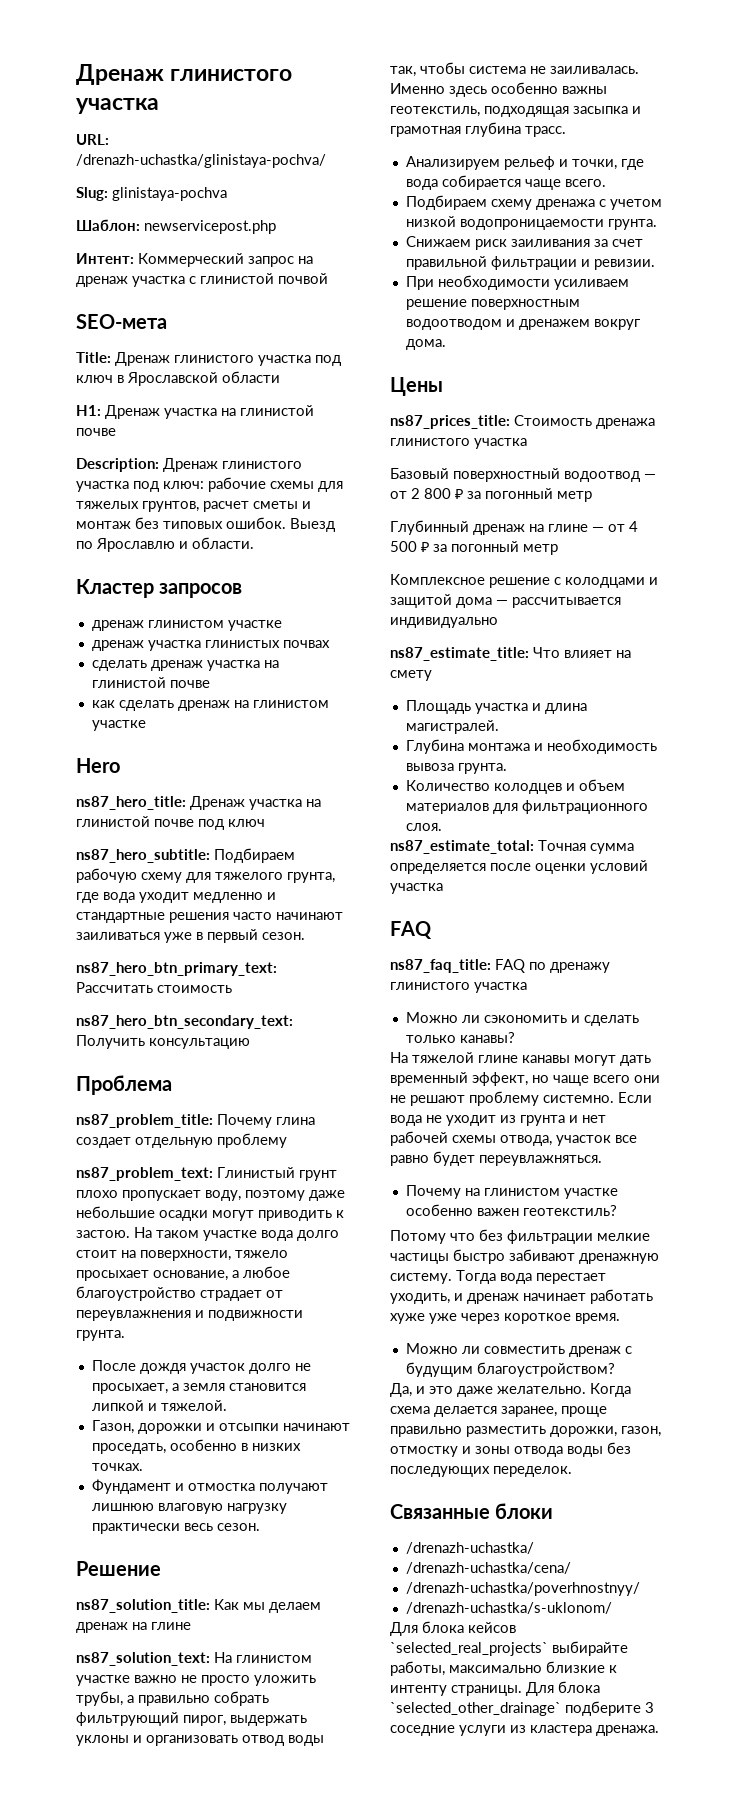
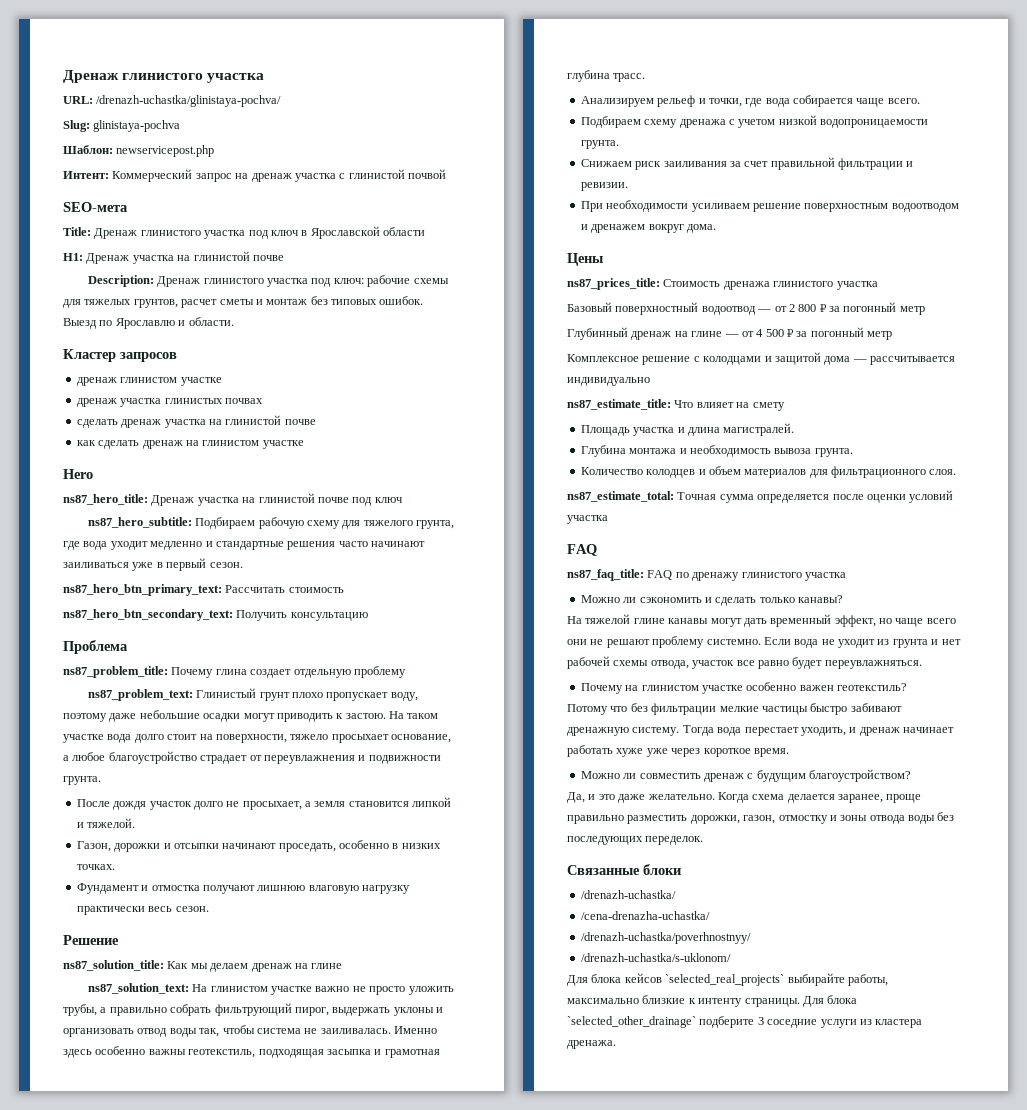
[405,1562,571,1574] /drenazh-uchastka/cena/ -> [580,911,710,920] /cena-drenazha-uchastka/

